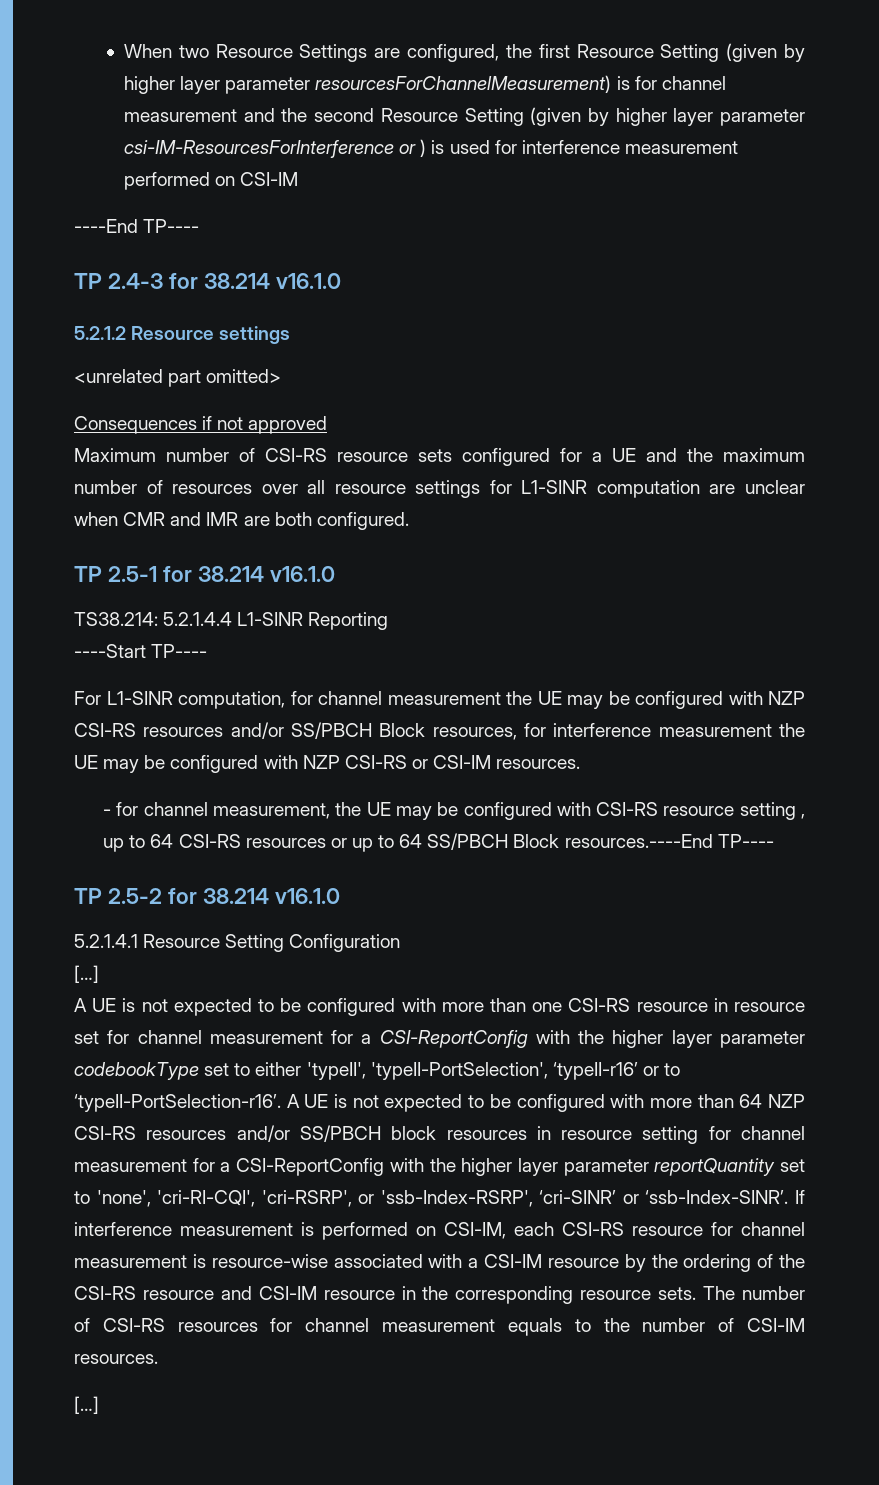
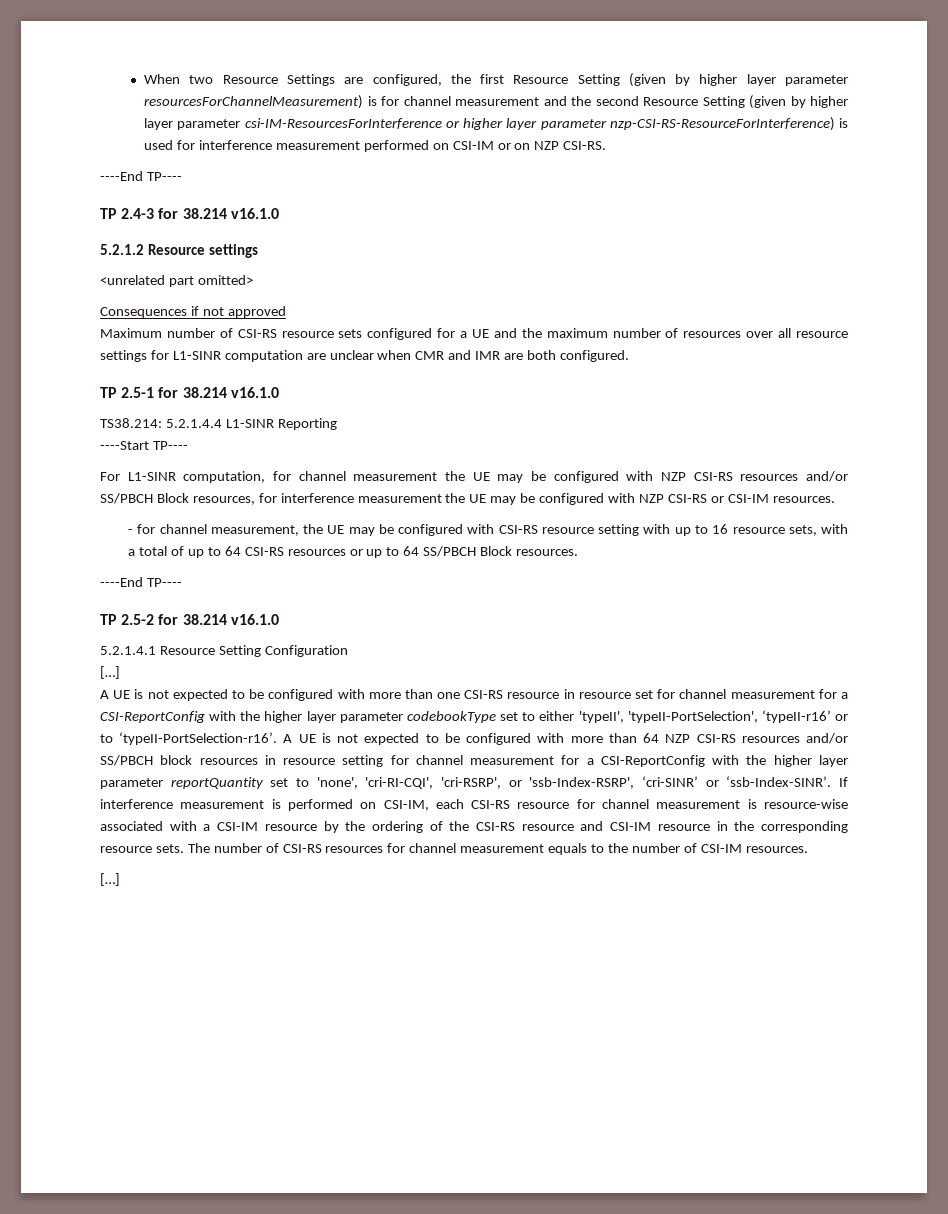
[420,139,427,157] ) -> [463,117,835,131] higher layer parameter nzp-CSI-RS-ResourceForInterference)
(299, 179) none -> [497,141,607,150] or on NZP CSI-RS.
[801,814,806,819] , -> [643,524,848,536] [128,546,185,556] with up to 16 resource sets, with a total of
[564,834,713,848] resources.----End -> [516,549,579,556] [100,577,143,587] resources. // ----End

